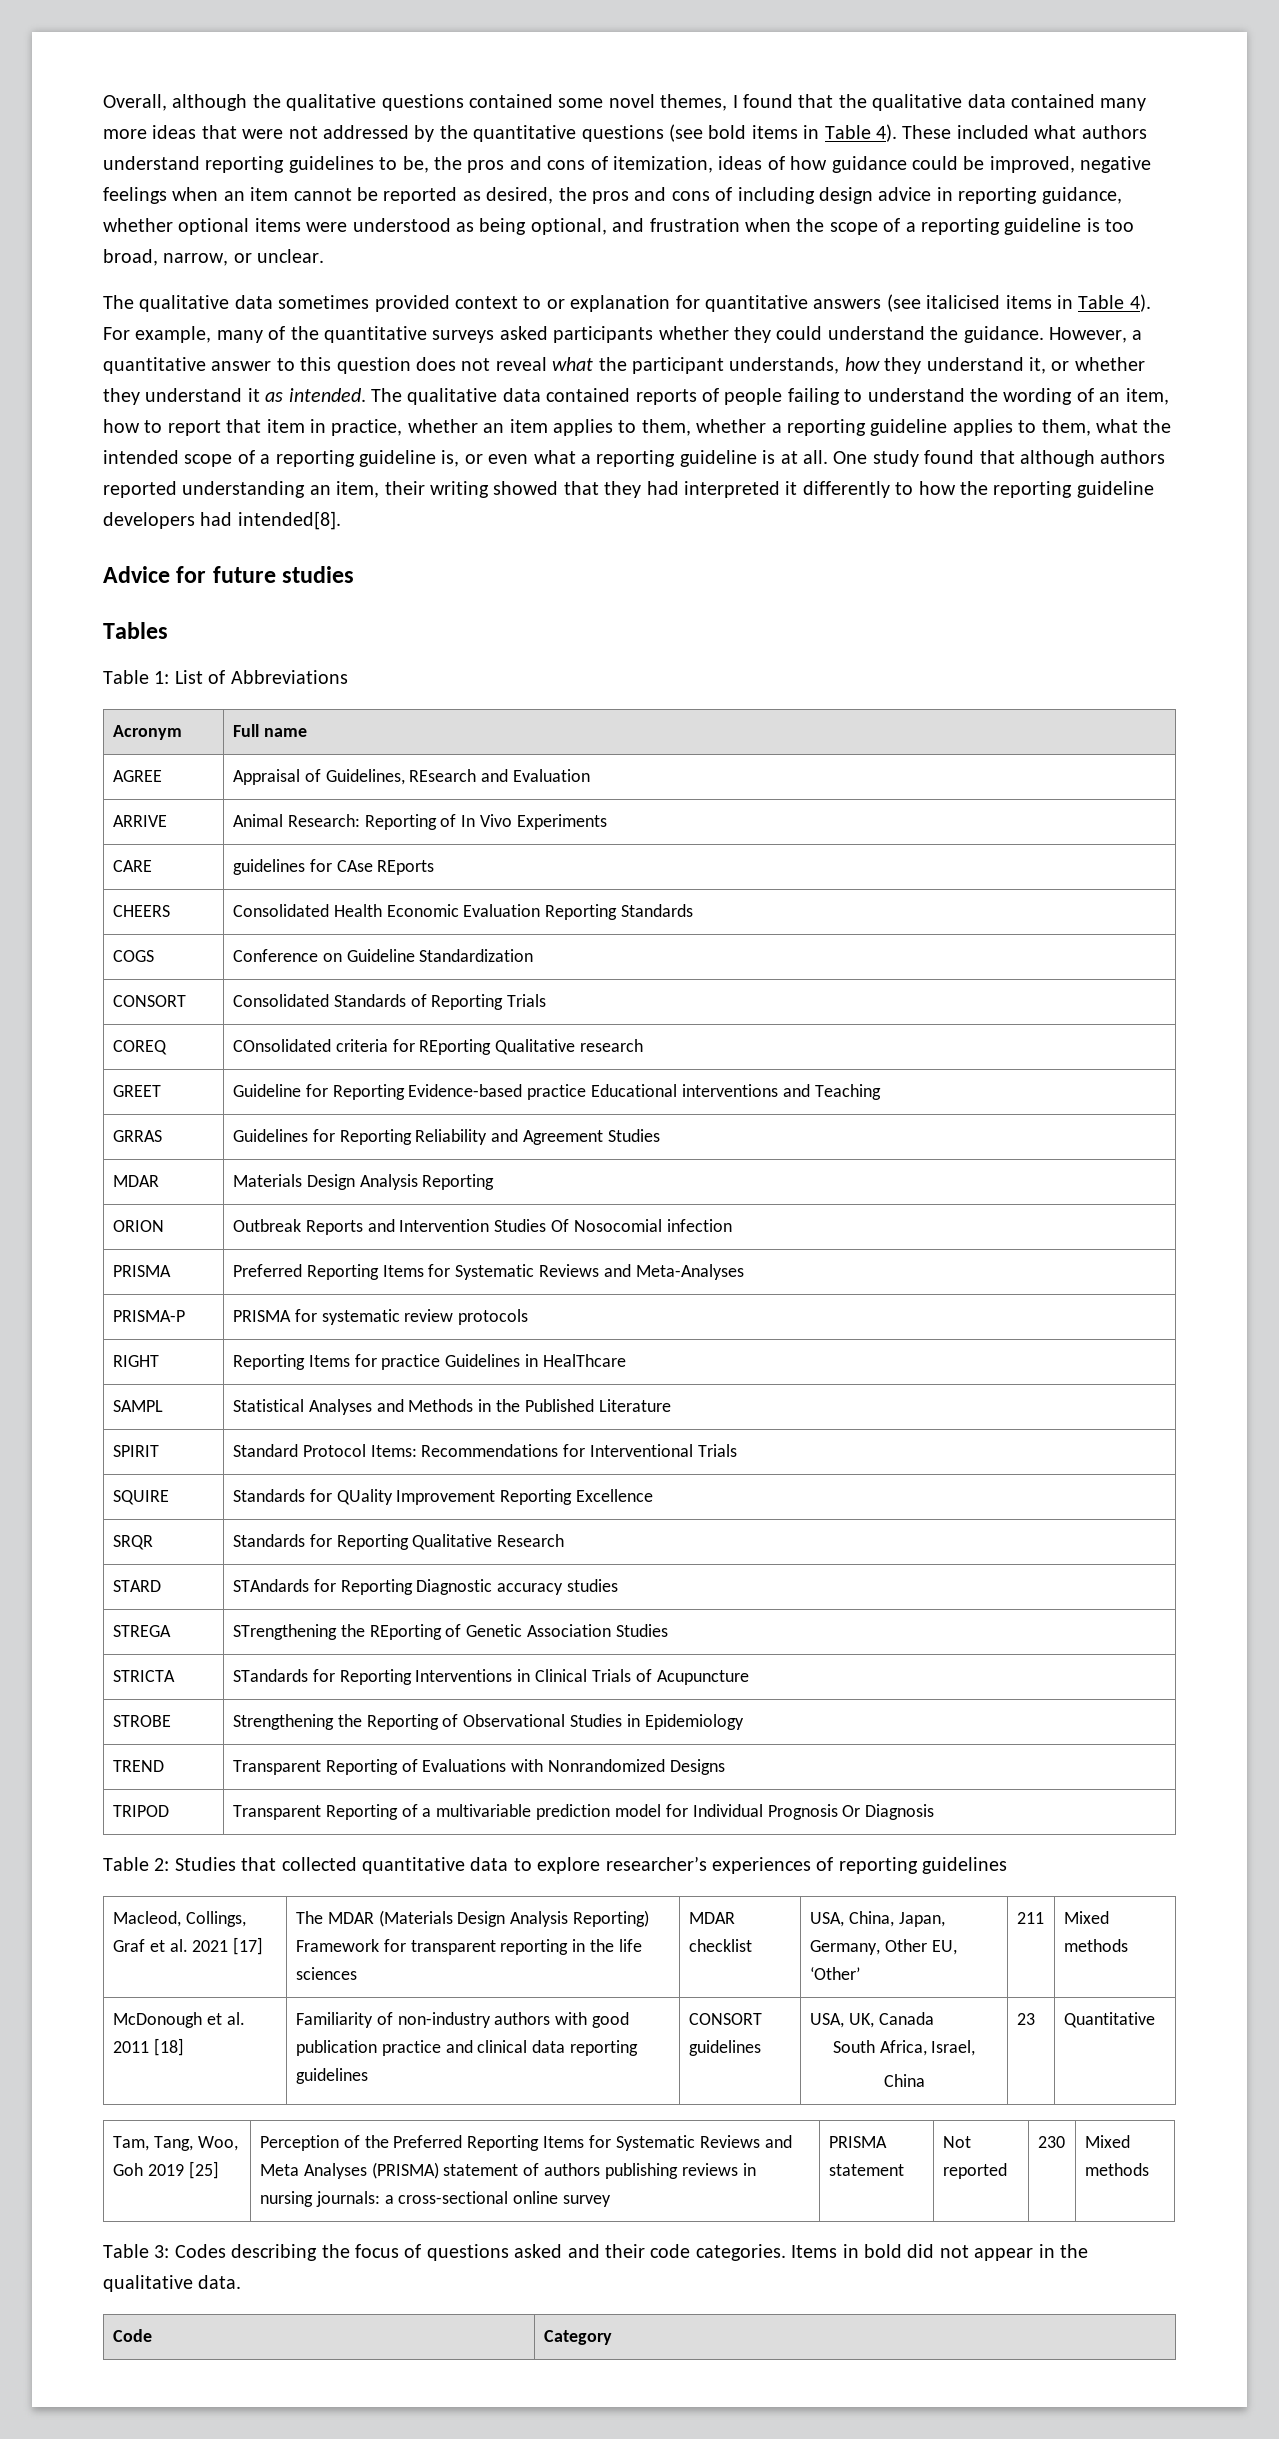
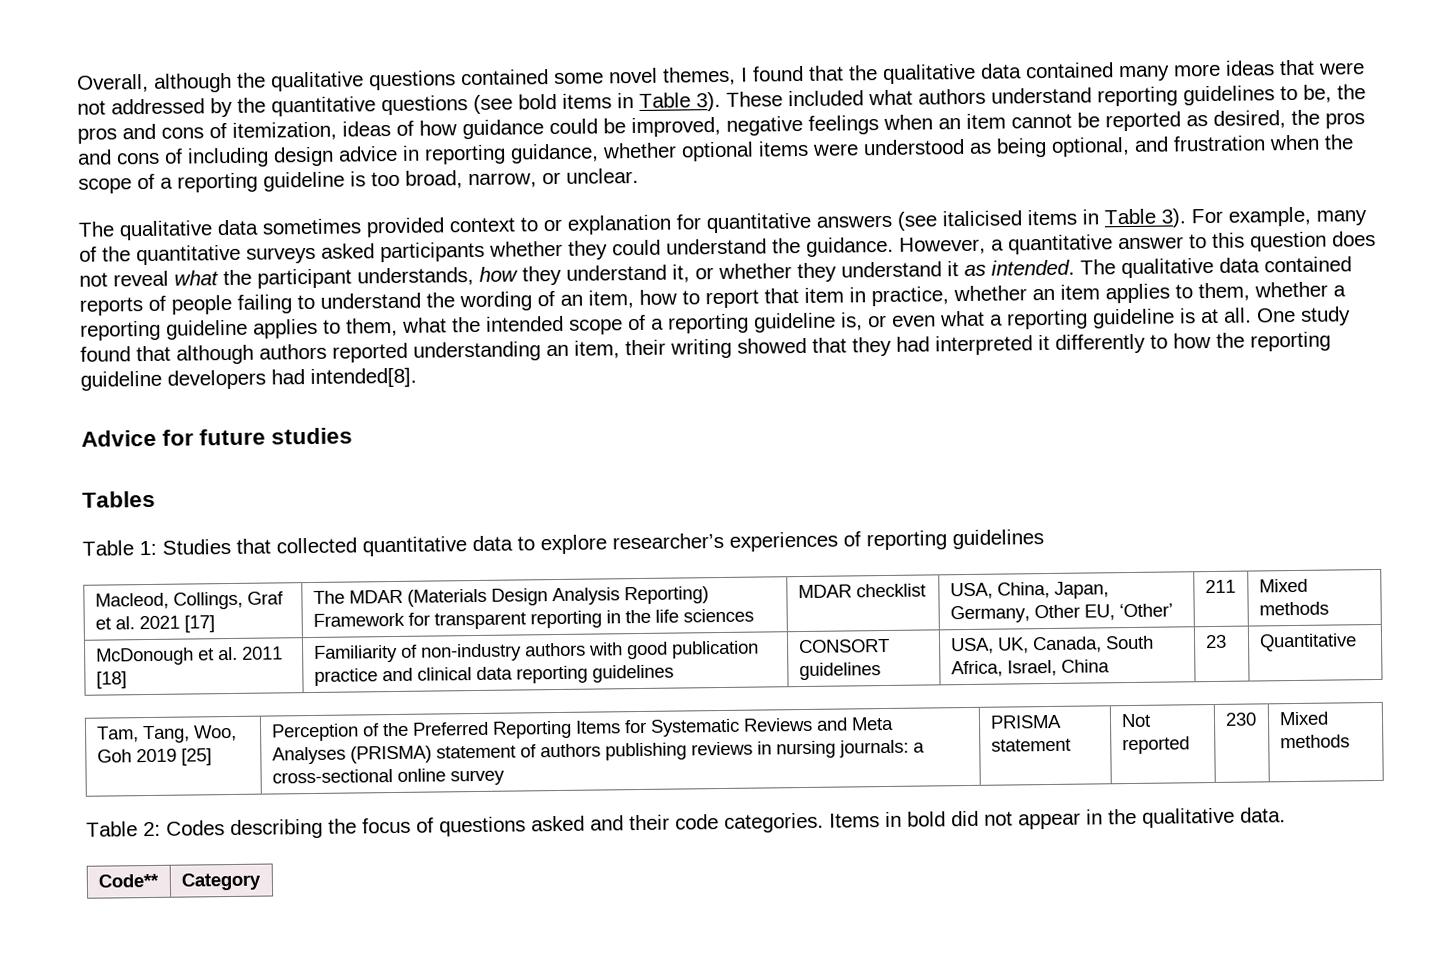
[875,124,897,142] 4). -> [696,91,721,112] 3).
[1129,294,1151,312] 4). -> [1161,208,1186,228] 3).
[174,670,348,684] [112,725,182,740] [232,724,307,737] [112,770,162,782] [232,769,591,785] [112,815,167,827] [232,814,607,830] [112,860,152,872] [232,859,435,875] [112,905,170,917] [232,904,694,920] [112,950,154,962] [232,949,534,962] [112,995,186,1007] [232,994,547,1010] [112,1040,167,1055] [232,1039,644,1055] [112,1085,161,1097] [232,1084,881,1100] [112,1130,162,1142] [232,1129,660,1145] [112,1175,159,1187] [232,1174,495,1190] [112,1220,164,1232] [232,1219,732,1235] [112,1265,171,1277] [232,1264,744,1280] [112,1310,185,1322] [232,1309,529,1325] [112,1355,159,1367] [232,1354,626,1370] [112,1400,163,1412] [232,1399,671,1415] [112,1445,159,1457] [232,1444,737,1457] [112,1490,169,1505] [232,1489,654,1505] [112,1535,153,1550] [232,1534,565,1550] [112,1580,161,1592] [232,1579,619,1595] [112,1625,171,1637] [232,1624,668,1640] [112,1670,175,1682] [232,1669,749,1685] [112,1715,171,1727] [232,1714,744,1730] [112,1760,164,1772] [232,1759,725,1775] [112,1805,169,1817] [232,1804,935,1820] [103,1857,170,1871] List of Abbreviations // Acronym | Full name // AGREE | Appraisal of Guidelines, REsearch and Evaluation // ARRIVE | Animal Research: Reporting of In Vivo Experiments // CARE | guidelines for CAse REports // CHEERS | Consolidated Health Economic Evaluation Reporting Standards // COGS | Conference on Guideline Standardization // CONSORT | Consolidated Standards of Reporting Trials // COREQ | COnsolidated criteria for REporting Qualitative research // GREET | Guideline for Reporting Evidence-based practice Educational interventions and Teaching // GRRAS | Guidelines for Reporting Reliability and Agreement Studies // MDAR | Materials Design Analysis Reporting // ORION | Outbreak Reports and Intervention Studies Of Nosocomial infection // PRISMA | Preferred Reporting Items for Systematic Reviews and Meta-Analyses // PRISMA-P | PRISMA for systematic review protocols // RIGHT | Reporting Items for practice Guidelines in HealThcare // SAMPL | Statistical Analyses and Methods in the Published Literature // SPIRIT | Standard Protocol Items: Recommendations for Interventional Trials // SQUIRE | Standards for QUality Improvement Reporting Excellence // SRQR | Standards for Reporting Qualitative Research // STARD | STAndards for Reporting Diagnostic accuracy studies // STREGA | STrengthening the REporting of Genetic Association Studies // STRICTA | STandards for Reporting Interventions in Clinical Trials of Acupuncture // STROBE | Strengthening the Reporting of Observational Studies in Epidemiology // TREND | Transparent Reporting of Evaluations with Nonrandomized Designs // TRIPOD | Transparent Reporting of a multivariable prediction model for Individual Prognosis Or Diagnosis // Table 2: -> (157, 548) none
[878,2012,934,2025] Canada // -> [1031,636,1102,654] Canada,
(976, 2048) // -> (1057, 668) none
[154,2245,170,2258] 3: -> [143,821,161,837] 2:
[112,2329,152,2342] Code -> [97,873,159,888] Code**

